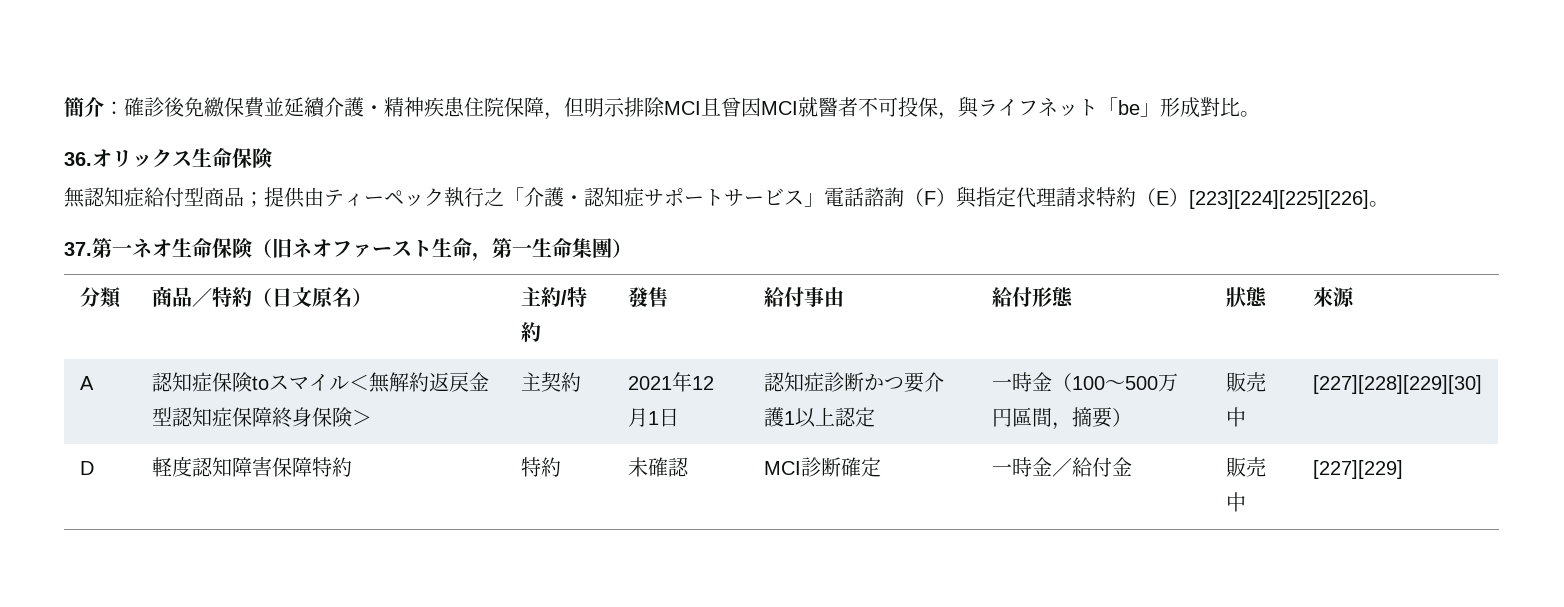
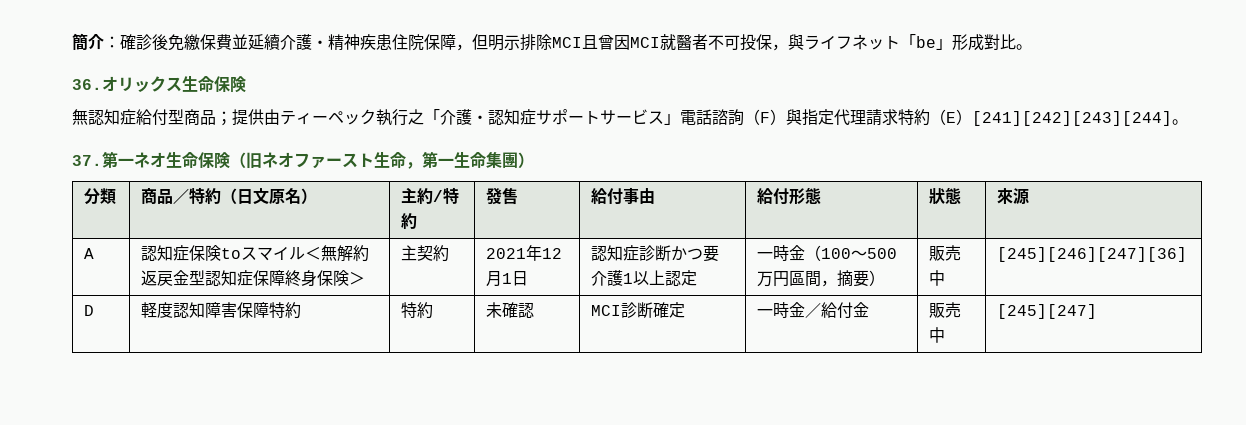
[1189,190,1369,209] [223][224][225][226] -> [972,111,1172,126] [241][242][243][244]
[1312,375,1482,394] [227][228][229][30] -> [997,247,1188,262] [245][246][247][36]
[1312,460,1403,479] [227][229] -> [997,304,1098,319] [245][247]

